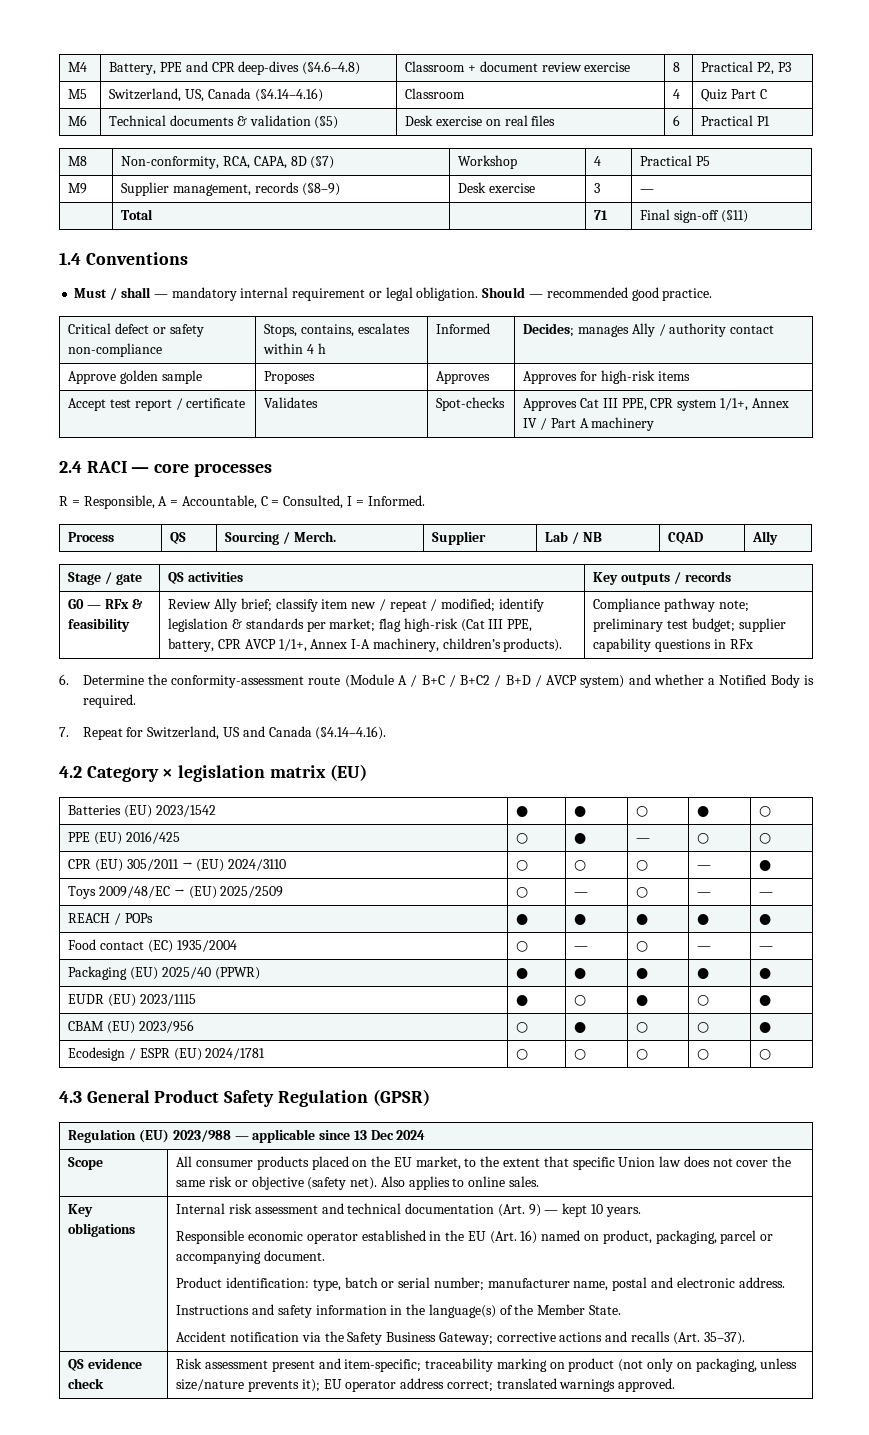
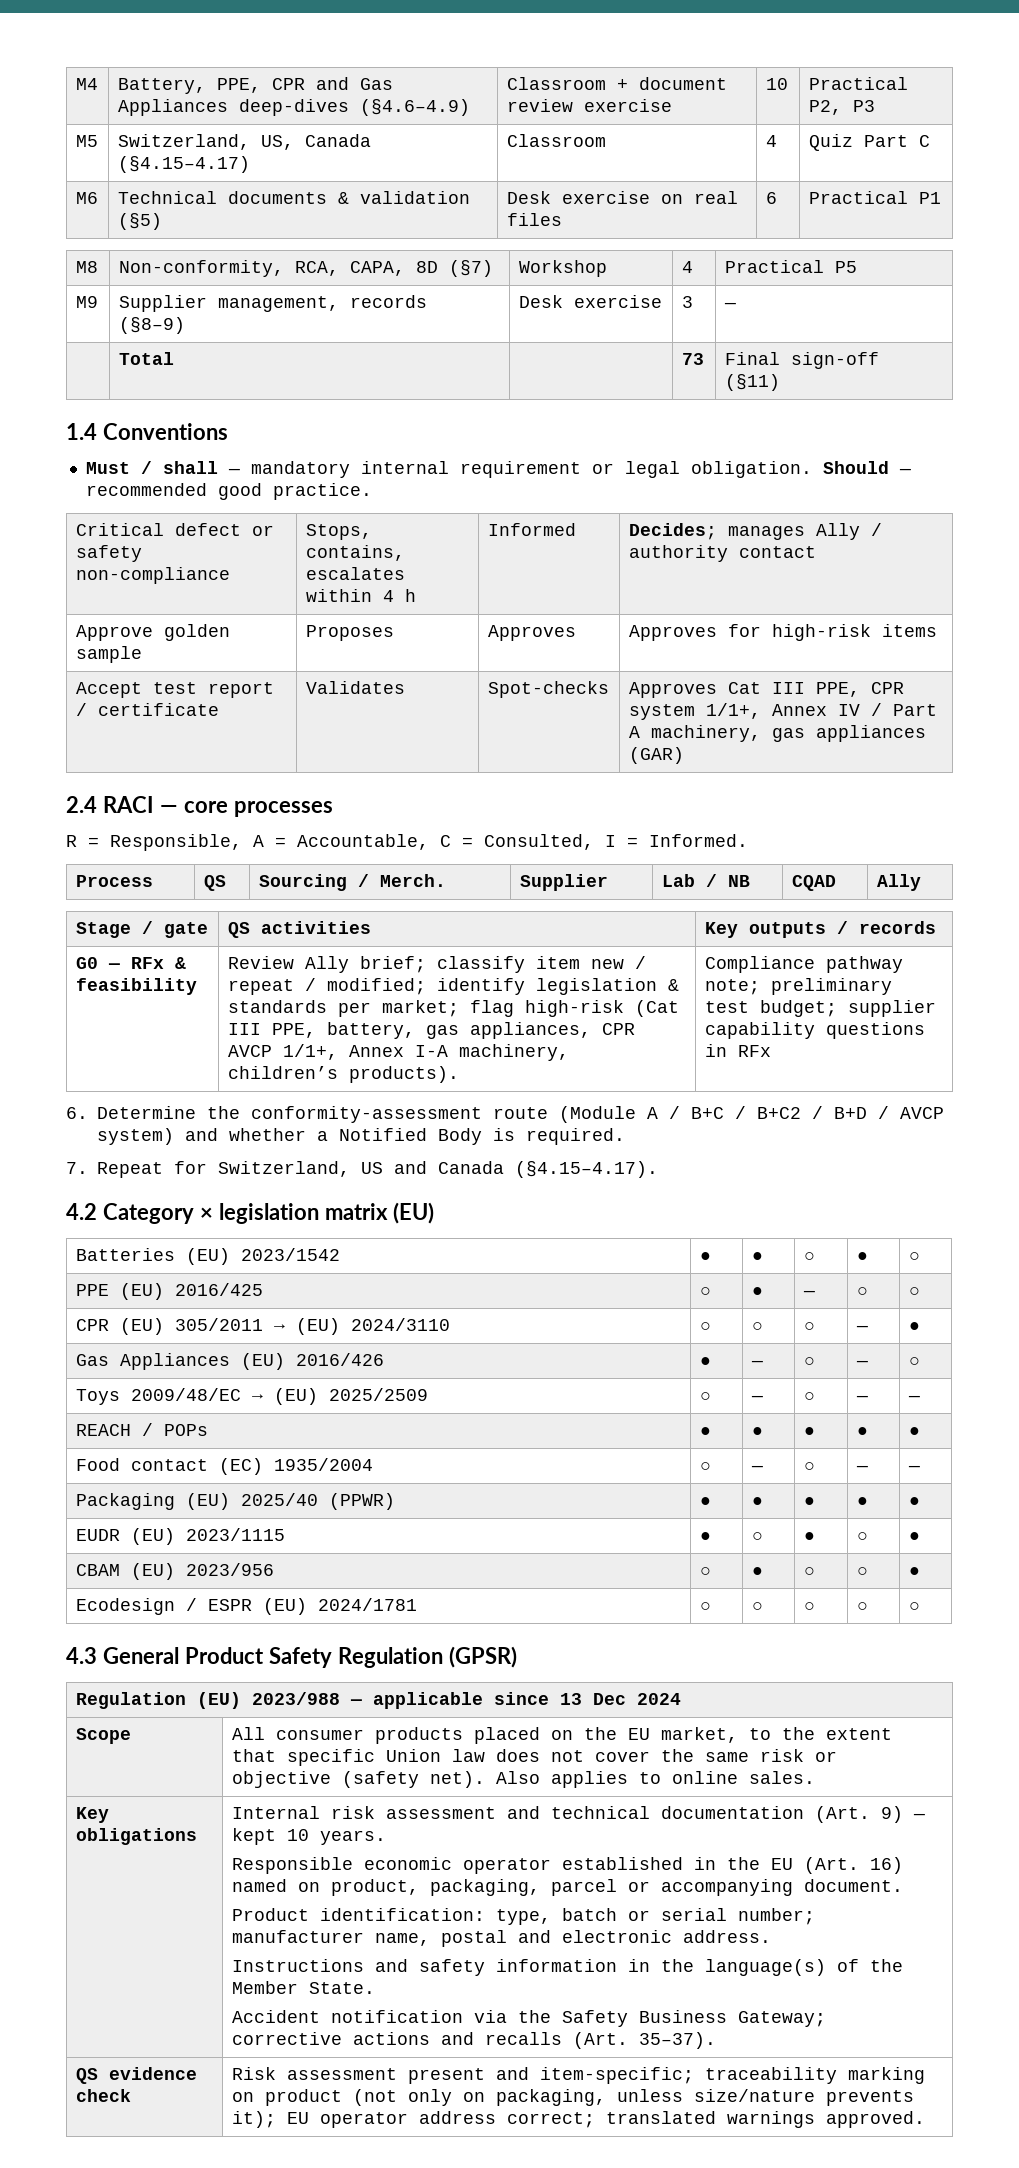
[159,61,361,75] PPE and CPR deep-dives (§4.6–4.8) -> [216,77,393,93] [117,99,470,116] PPE, CPR and Gas Appliances deep-dives (§4.6–4.9)
[673,62,681,72] 8 -> [765,78,788,90] 10
[254,88,323,102] (§4.14–4.16) -> [117,156,250,173] (§4.15–4.17)
[594,210,609,220] 71 -> [681,353,704,365] 73
[591,417,655,431] machinery -> [650,725,926,742] [628,747,684,764] machinery, gas appliances (GAR)
(215, 645) none -> [425,1022,591,1039] gas appliances,
[315,726,387,740] (§4.14–4.16). -> [515,1161,658,1178] (§4.15–4.17).
(772, 865) none -> [75,1353,384,1370] [699,1357,711,1366] [750,1360,763,1366] [803,1357,815,1366] [855,1360,868,1366] [908,1357,920,1366] // Gas Appliances (EU) 2016/426 | ● | — | ○ | — | ○

